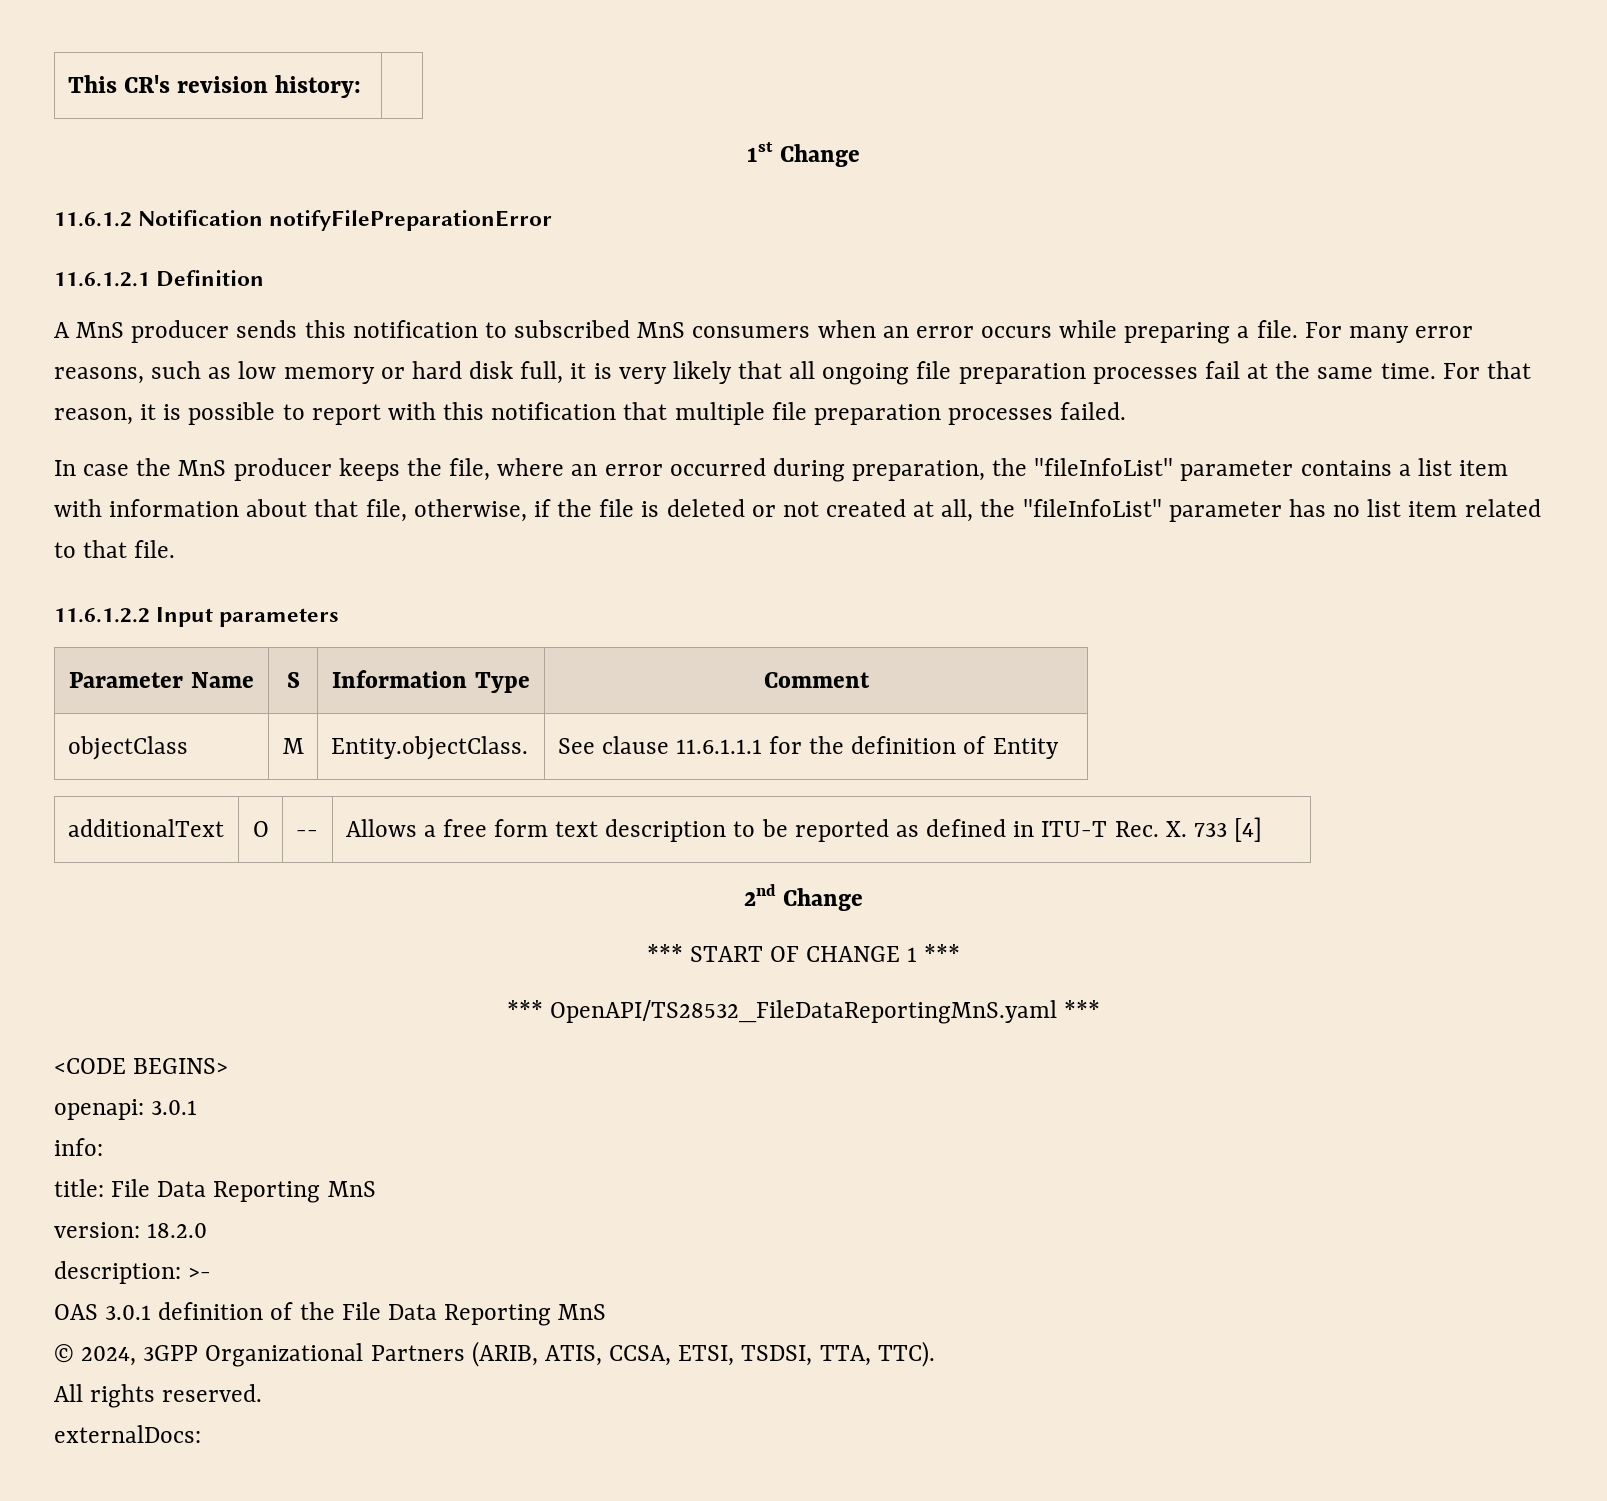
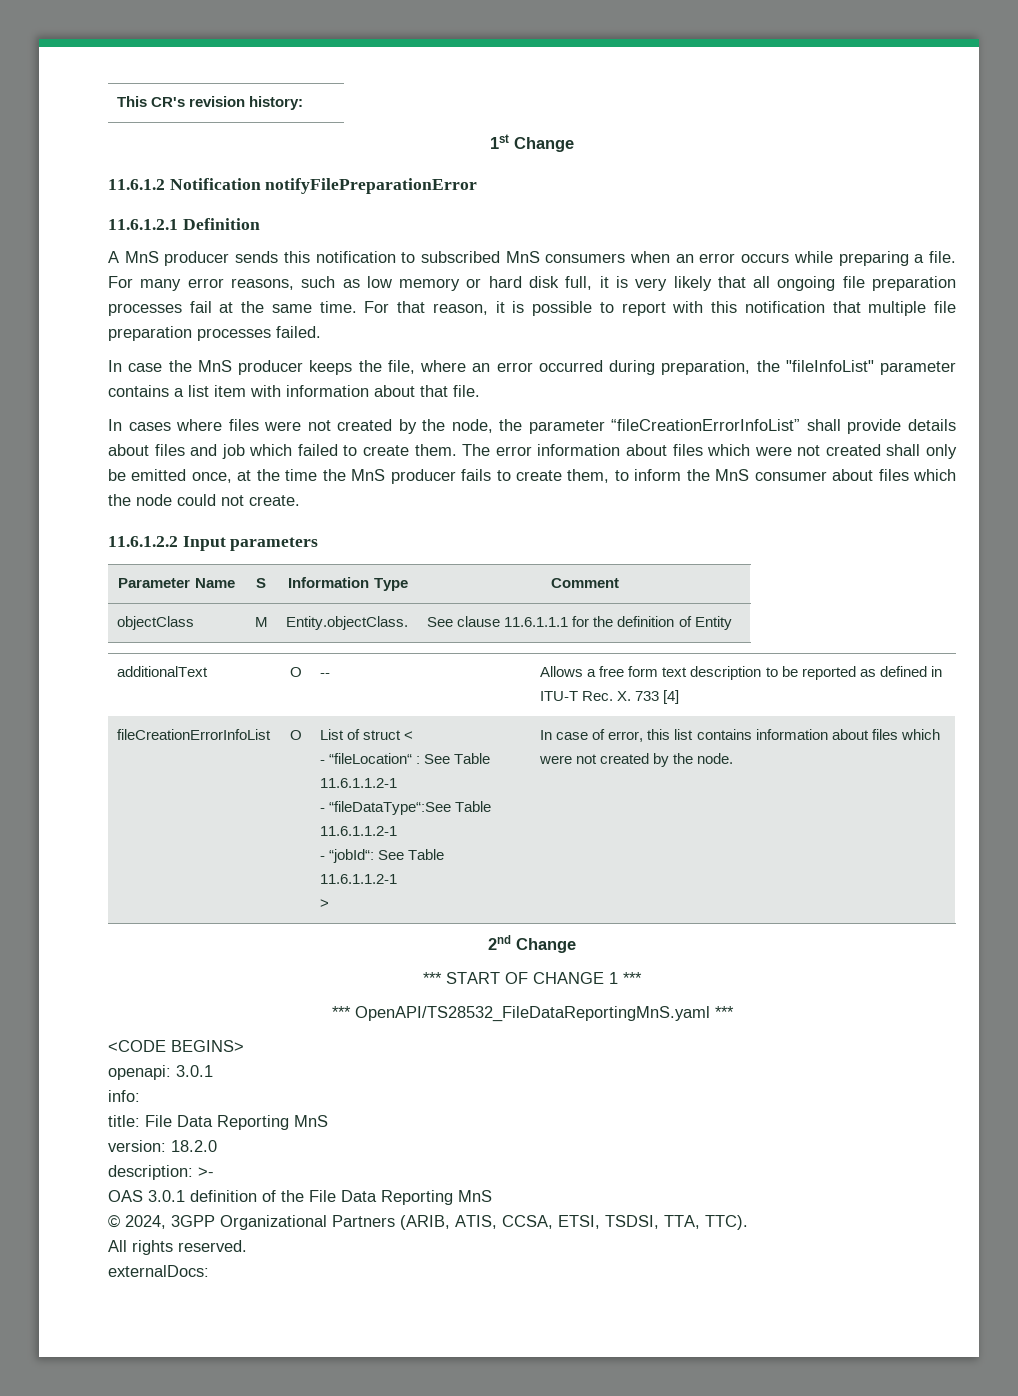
[365,499,1541,522] [54,540,176,558] file, otherwise, if the file is deleted or not created at all, the "fileInfoList" parameter has no list item related to that file. -> [453,385,480,397] [108,419,956,434] [108,444,957,459] [108,469,957,484] [108,494,300,506] file. // In cases where files were not created by the node, the parameter “fileCreationErrorInfoList” shall provide details about files and job which failed to create them. The error information about files which were not created shall only be emitted once, at the time the MnS producer fails to create them, to inform the MnS consumer about files which the node could not create.
(1263, 829) none -> [117,729,272,740] [290,730,302,740] [320,729,414,740] [320,753,491,764] [320,778,398,788] [320,801,492,815] [320,826,398,836] [320,849,445,863] [320,874,398,884] [320,899,330,908] [540,729,940,742] [539,753,734,767] // fileCreationErrorInfoList | O | List of struct < // - “fileLocation“ : See Table 11.6.1.1.2-1 // - “fileDataType“:See Table 11.6.1.1.2-1 // - “jobId“: See Table 11.6.1.1.2-1 // > | In case of error, this list contains information about files which were not created by the node.

